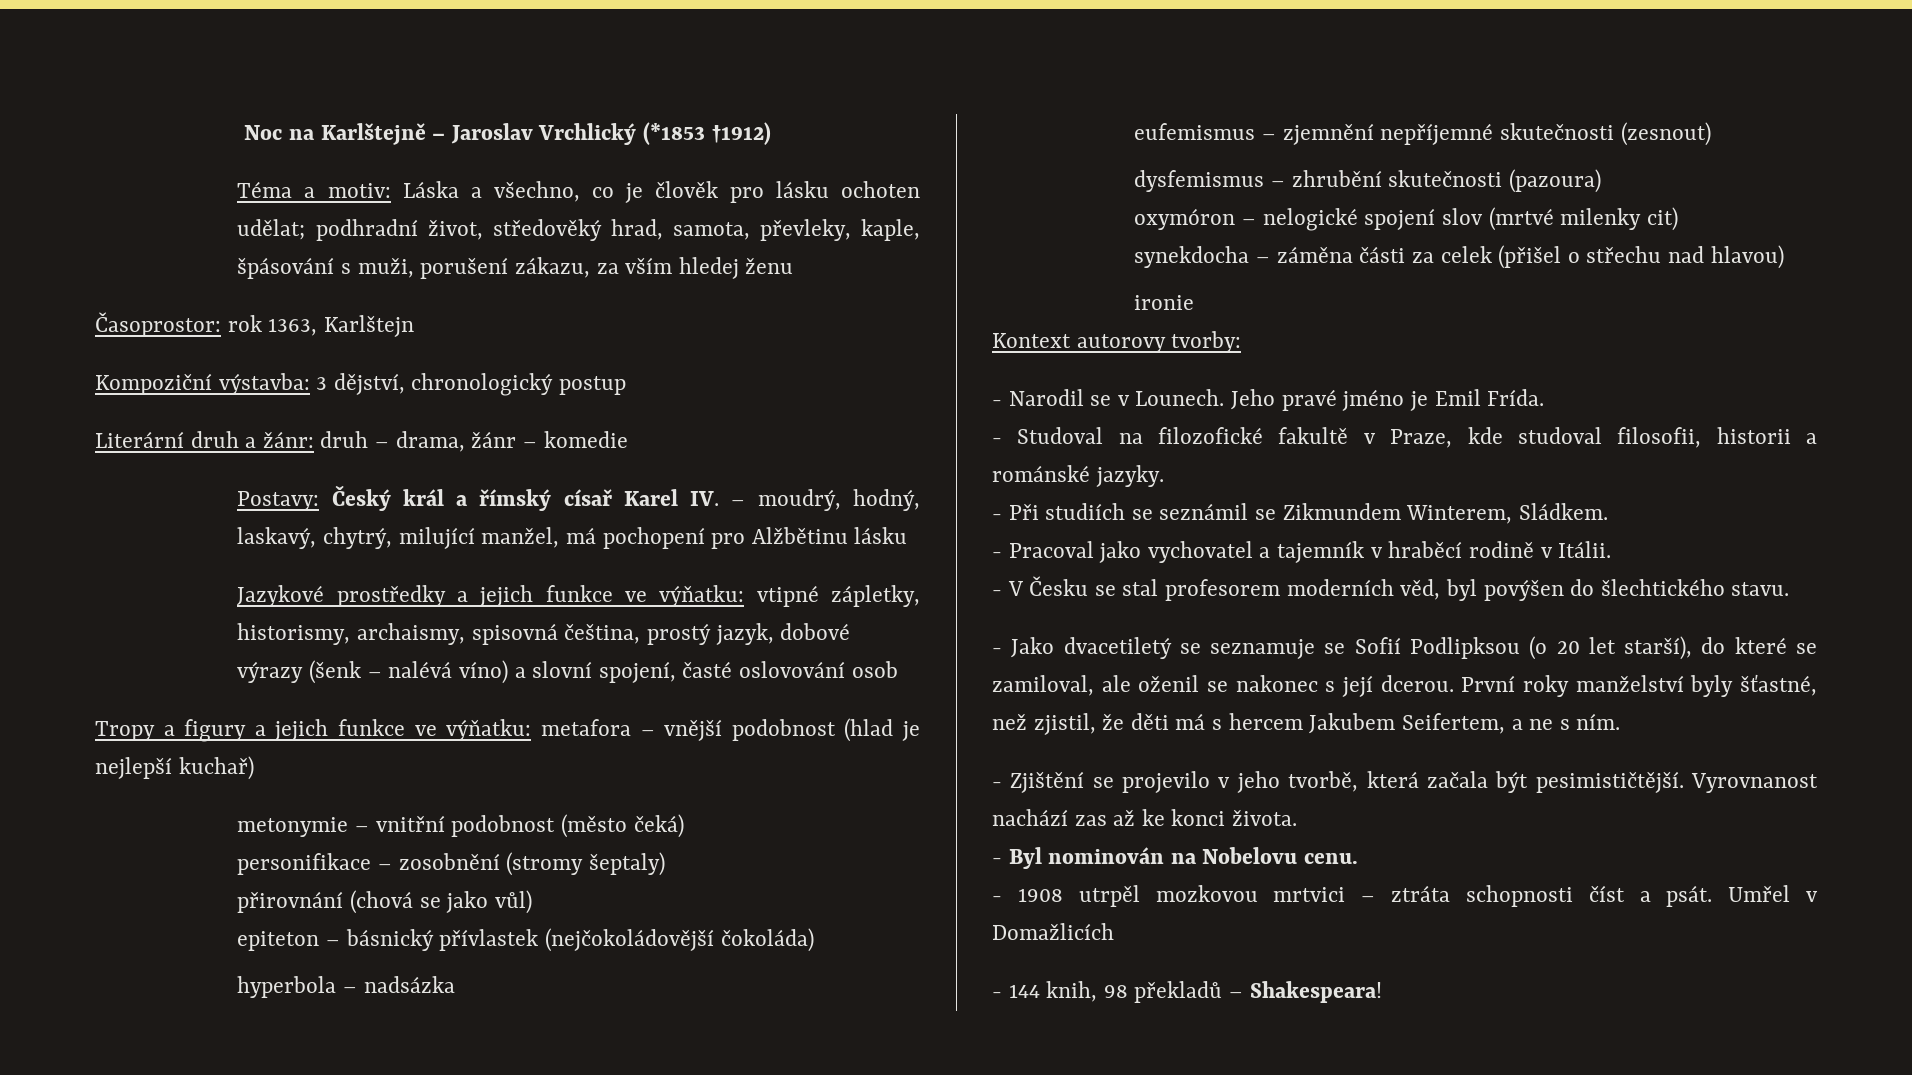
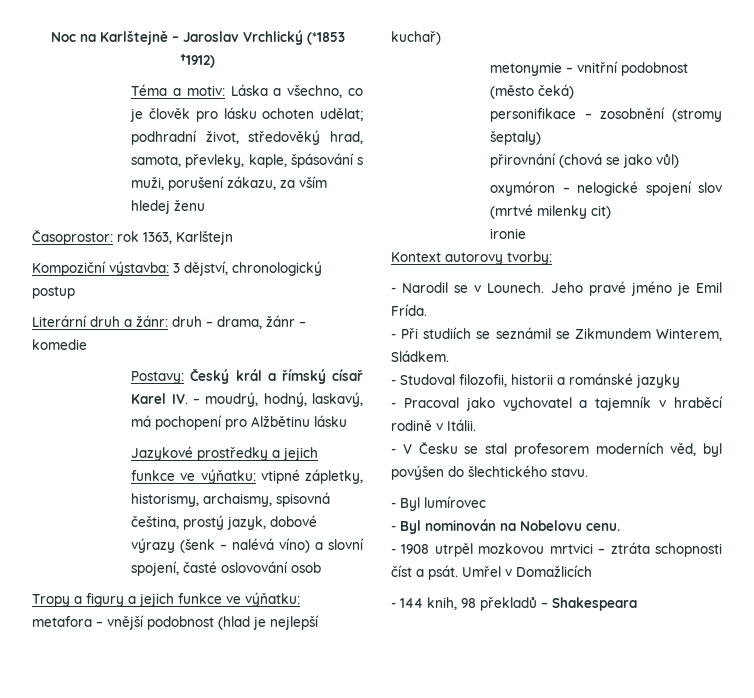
[323,527,560,549] chytrý, milující manžel, -> (363, 399) none
[237,928,814,952] [237,976,455,998] [1134,122,1711,146] [1134,169,1601,193] // epiteton – básnický přívlastek (nejčokoládovější čokoláda) // hyperbola – nadsázka // eufemismus – zjemnění nepříjemné skutečnosti (zesnout) // dysfemismus – zhrubění skutečnosti (pazoura) -> (680, 160) none
[1134,245,1784,269] // synekdocha – záměna části za celek (přišel o střechu nad hlavou) -> (612, 212) none
[992,427,1817,448] [992,465,1164,487] // - Studoval na filozofické fakultě v Praze, kde studoval filosofii, historii a románské jazyky. -> (427, 310) none
(1608, 511) none -> [391,373,680,388] // - Studoval filozofii, historii a románské jazyky
[1011,636,1818,660] [992,674,1817,697] [992,713,1621,735] [992,771,1818,793] [992,809,1298,826] Jako dvacetiletý se seznamuje se Sofií Podlipksou (o 20 let starší), do které se zamiloval, ale oženil se nakonec s její dcerou. První roky manželství byly šťastné, než zjistil, že děti má s hercem Jakubem Seifertem, a ne s ním. // - Zjištění se projevilo v jeho tvorbě, která začala být pesimističtější. Vyrovnanost nachází zas až ke konci života. -> [400,496,486,511] Byl lumírovec
[1249,981,1382,1003] Shakespeara! -> [552,597,637,611] Shakespeara

